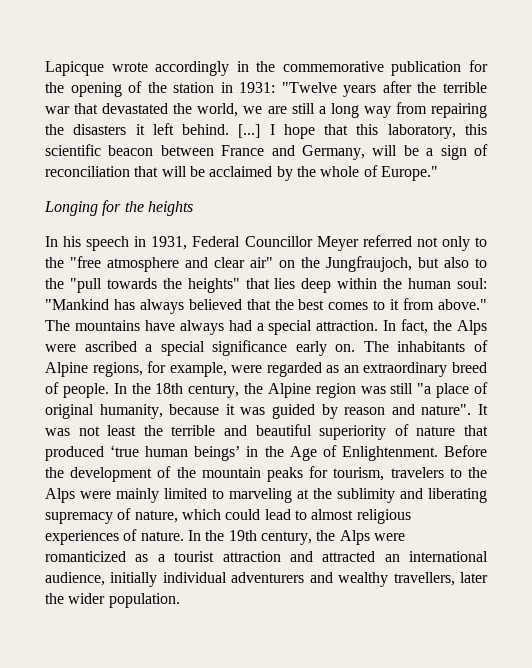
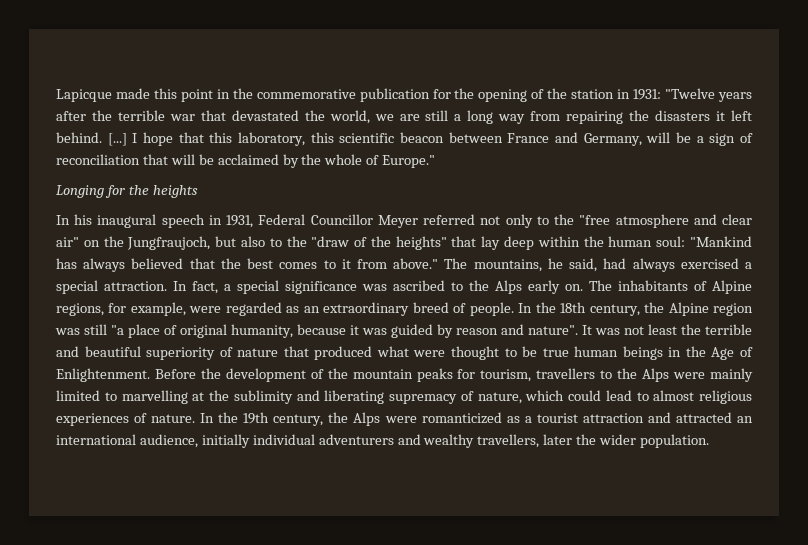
[111,61,230,76] wrote accordingly -> [115,88,213,102] made this point
(82, 241) none -> [97,214,157,228] inaugural
[69,278,157,293] "pull towards -> [311,236,368,247] "draw of
[274,278,296,289] lies -> [481,236,501,250] lay
[74,320,252,335] mountains have always had -> [473,258,739,272] mountains, he said, had always exercised
[433,320,488,335] [45,340,288,356] the Alps were ascribed a special significance -> [224,280,522,294] a special significance was ascribed to the Alps
[110,445,241,461] ‘true human beings’ -> [376,346,663,360] what were thought to be true human beings
[390,467,444,478] travelers -> [536,368,596,379] travellers
[229,488,292,503] marveling -> [121,390,188,404] marvelling

